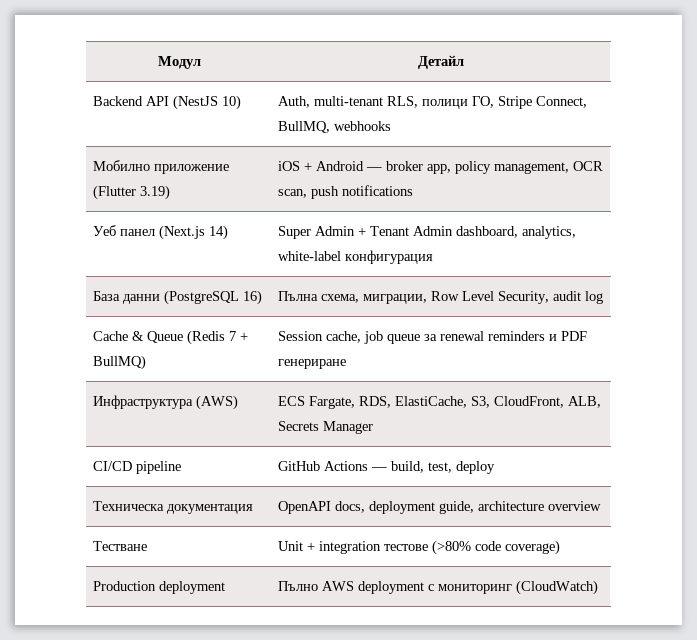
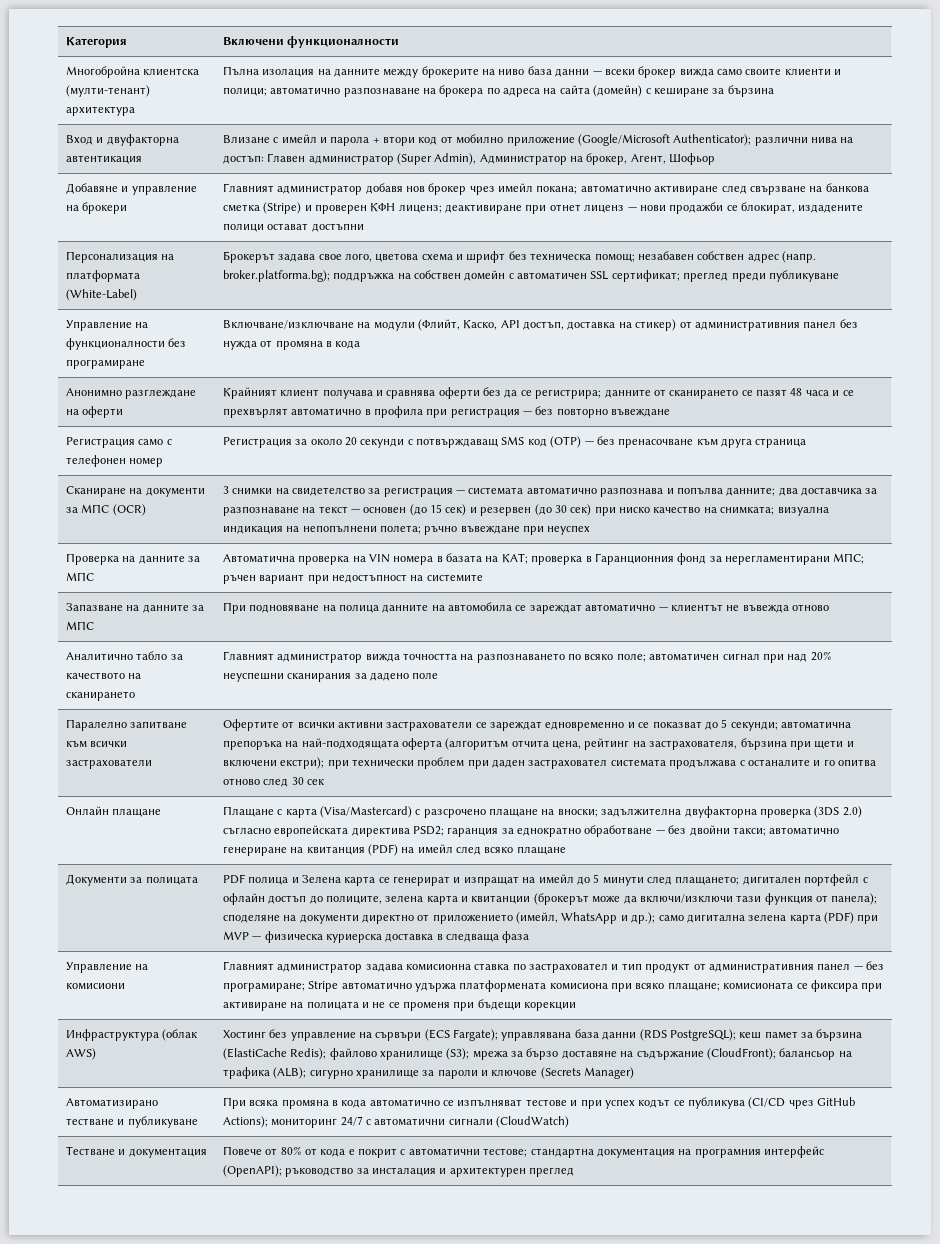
[157,56,201,69] [418,55,464,69] [92,95,241,110] [277,96,587,109] [277,121,391,133] [92,160,229,174] [92,185,170,200] [277,161,603,174] [277,185,413,199] [92,225,228,240] [277,226,576,239] [277,250,433,264] [92,290,262,305] [277,291,603,304] [92,330,248,345] [92,355,146,370] [277,331,587,344] [277,359,346,369] [92,395,238,410] [277,396,601,409] [277,421,373,434] [92,461,181,474] [277,461,495,474] [92,501,253,514] [277,501,601,514] [92,541,147,551] [277,540,560,555] [92,581,225,594] [277,580,598,595] Модул | Детайл // Backend API (NestJS 10) | Auth, multi-tenant RLS, полици ГО, Stripe Connect, BullMQ, webhooks // Мобилно приложение (Flutter 3.19) | iOS + Android — broker app, policy management, OCR scan, push notifications // Уеб панел (Next.js 14) | Super Admin + Tenant Admin dashboard, analytics, white-label конфигурация // База данни (PostgreSQL 16) | Пълна схема, миграции, Row Level Security, audit log // Cache & Queue (Redis 7 + BullMQ) | Session cache, job queue за renewal reminders и PDF генериране // Инфраструктура (AWS) | ECS Fargate, RDS, ElastiCache, S3, CloudFront, ALB, Secrets Manager // CI/CD pipeline | GitHub Actions — build, test, deploy // Техническа документация | OpenAPI docs, deployment guide, architecture overview // Тестване | Unit + integration тестове (>80% code coverage) // Production deployment | Пълно AWS deployment с мониторинг (CloudWatch) -> [65,37,127,48] [222,36,400,48] [65,66,200,78] [65,85,150,97] [65,106,135,116] [222,66,842,78] [222,85,774,97] [65,134,179,146] [65,155,142,164] [222,134,854,146] [222,153,716,165] [65,183,197,195] [65,202,128,214] [222,183,869,195] [222,202,864,214] [222,223,364,232] [65,251,175,263] [65,270,140,282] [65,289,137,301] [222,251,817,263] [222,270,839,282] [65,320,149,331] [65,338,187,350] [65,359,145,369] [222,319,858,331] [222,340,361,350] [65,388,197,399] [65,406,124,418] [222,387,854,399] [222,406,671,418] [65,437,172,448] [65,455,164,467] [222,436,807,448] [65,486,205,497] [65,504,146,516] [222,486,878,497] [222,504,829,516] [222,525,591,535] [65,553,200,565] [65,572,94,581] [222,553,865,565] [222,574,483,584] [65,603,204,613] [65,621,94,630] [222,602,830,614] [65,651,183,660] [65,672,142,680] [65,691,135,701] [222,651,832,663] [222,672,439,682] [65,719,188,731] [65,740,128,748] [65,759,152,769] [222,719,852,731] [222,738,854,750] [222,757,877,769] [222,777,324,787] [65,806,162,817] [222,806,862,818] [222,825,840,837] [222,844,566,856] [65,874,198,886] [222,874,868,886] [222,893,878,905] [222,912,879,924] [222,931,530,943] [65,962,149,973] [65,983,125,990] [222,961,885,973] [222,980,883,992] [222,999,577,1011] [65,1029,198,1041] [65,1048,96,1060] [222,1029,863,1041] [222,1048,852,1060] [222,1067,635,1079] [65,1098,158,1109] [65,1116,198,1128] [222,1097,856,1109] [222,1116,570,1128] [65,1146,207,1158] [222,1146,825,1158] [222,1165,575,1177] Категория | Включени функционалности // Многобройна клиентска (мулти-тенант) архитектура | Пълна изолация на данните между брокерите на ниво база данни — всеки брокер вижда само своите клиенти и полици; автоматично разпознаване на брокера по адреса на сайта (домейн) с кеширане за бързина // Вход и двуфакторна автентикация | Влизане с имейл и парола + втори код от мобилно приложение (Google/Microsoft Authenticator); различни нива на достъп: Главен администратор (Super Admin), Администратор на брокер, Агент, Шофьор // Добавяне и управление на брокери | Главният администратор добавя нов брокер чрез имейл покана; автоматично активиране след свързване на банкова сметка (Stripe) и проверен КФН лиценз; деактивиране при отнет лиценз — нови продажби се блокират, издадените полици остават достъпни // Персонализация на платформата (White-Label) | Брокерът задава свое лого, цветова схема и шрифт без техническа помощ; незабавен собствен адрес (напр. broker.platforma.bg); поддръжка на собствен домейн с автоматичен SSL сертификат; преглед преди публикуване // Управление на функционалности без програмиране | Включване/изключване на модули (Флийт, Каско, API достъп, доставка на стикер) от административния панел без нужда от промяна в кода // Анонимно разглеждане на оферти | Крайният клиент получава и сравнява оферти без да се регистрира; данните от сканирането се пазят 48 часа и се прехвърлят автоматично в профила при регистрация — без повторно въвеждане // Регистрация само с телефонен номер | Регистрация за около 20 секунди с потвърждаващ SMS код (OTP) — без пренасочване към друга страница // Сканиране на документи за МПС (OCR) | 3 снимки на свидетелство за регистрация — системата автоматично разпознава и попълва данните; два доставчика за разпознаване на текст — основен (до 15 сек) и резервен (до 30 сек) при ниско качество на снимката; визуална индикация на непопълнени полета; ръчно въвеждане при неуспех // Проверка на данните за МПС | Автоматична проверка на VIN номера в базата на КАТ; проверка в Гаранционния фонд за нерегламентирани МПС; ръчен вариант при недостъпност на системите // Запазване на данните за МПС | При подновяване на полица данните на автомобила се зареждат автоматично — клиентът не въвежда отново // Аналитично табло за качеството на сканирането | Главният администратор вижда точността на разпознаването по всяко поле; автоматичен сигнал при над 20% неуспешни сканирания за дадено поле // Паралелно запитване към всички застрахователи | Офертите от всички активни застрахователи се зареждат едновременно и се показват до 5 секунди; автоматична препоръка на най-подходящата оферта (алгоритъм отчита цена, рейтинг на застрахователя, бързина при щети и включени екстри); при технически проблем при даден застраховател системата продължава с останалите и го опитва отново след 30 сек // Онлайн плащане | Плащане с карта (Visa/Mastercard) с разсрочено плащане на вноски; задължителна двуфакторна проверка (3DS 2.0) съгласно европейската директива PSD2; гаранция за еднократно обработване — без двойни такси; автоматично генериране на квитанция (PDF) на имейл след всяко плащане // Документи за полицата | PDF полица и Зелена карта се генерират и изпращат на имейл до 5 минути след плащането; дигитален портфейл с офлайн достъп до полиците, зелена карта и квитанции (брокерът може да включи/изключи тази функция от панела); споделяне на документи директно от приложението (имейл, WhatsApp и др.); само дигитална зелена карта (PDF) при MVP — физическа куриерска доставка в следваща фаза // Управление на комисиони | Главният администратор задава комисионна ставка по застраховател и тип продукт от административния панел — без програмиране; Stripe автоматично удържа платформената комисиона при всяко плащане; комисионата се фиксира при активиране на полицата и не се променя при бъдещи корекции // Инфраструктура (облак AWS) | Хостинг без управление на сървъри (ECS Fargate); управлявана база данни (RDS PostgreSQL); кеш памет за бързина (ElastiCache Redis); файлово хранилище (S3); мрежа за бързо доставяне на съдържание (CloudFront); балансьор на трафика (ALB); сигурно хранилище за пароли и ключове (Secrets Manager) // Автоматизирано тестване и публикуване | При всяка промяна в кода автоматично се изпълняват тестове и при успех кодът се публикува (CI/CD чрез GitHub Actions); мониторинг 24/7 с автоматични сигнали (CloudWatch) // Тестване и документация | Повече от 80% от кода е покрит с автоматични тестове; стандартна документация на програмния интерфейс (OpenAPI); ръководство за инсталация и архитектурен преглед

